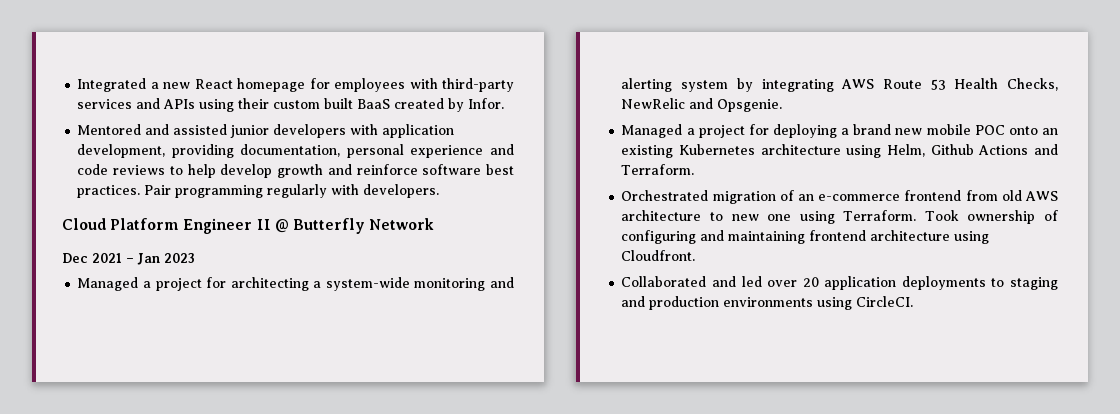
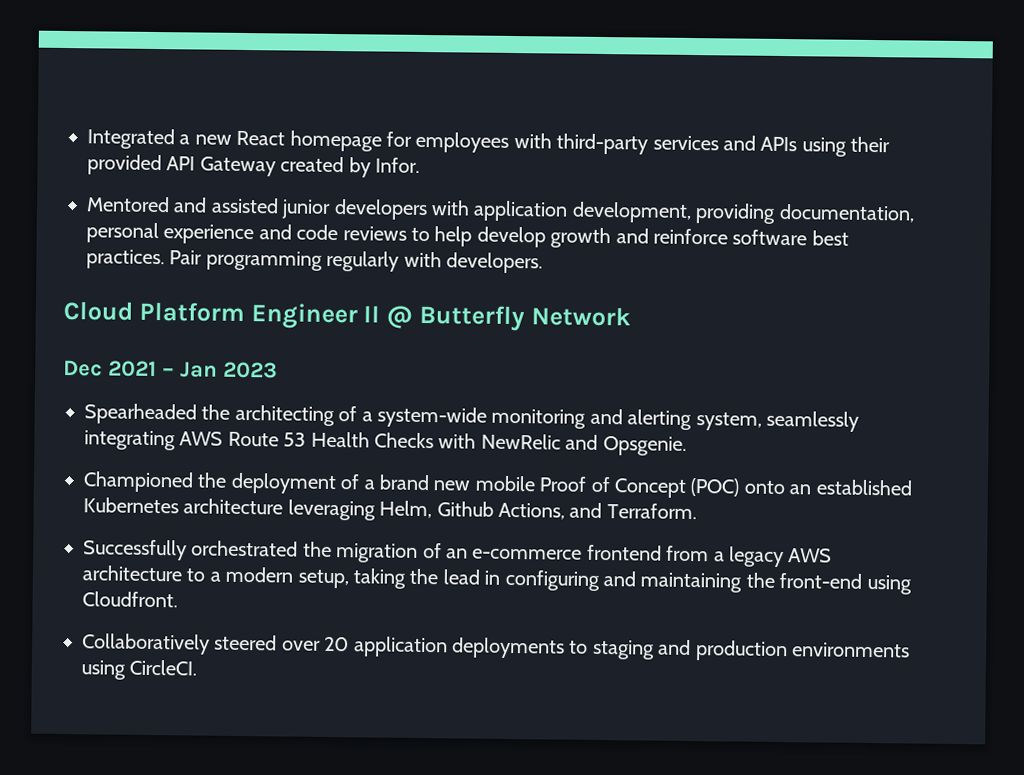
[273,98,391,109] custom built BaaS -> [87,154,276,177] provided API Gateway
[77,277,309,291] Managed a project for architecting -> [84,403,358,427] Spearheaded the architecting of
[681,78,753,92] system by -> [695,410,859,432] system, seamlessly
[1007,78,1058,91] Checks, -> [373,432,477,449] Checks with
[621,124,1005,138] Managed a project for deploying a brand new mobile POC -> [83,471,740,498] Championed the deployment of a brand new mobile Proof of Concept (POC)
[621,145,674,158] existing -> [815,479,912,496] established
[846,145,882,158] using -> [287,499,376,521] leveraging
[978,145,1029,155] Actions -> [497,502,565,520] Actions,
[621,190,709,201] Orchestrated -> [83,539,332,561] Successfully orchestrated the
[1001,190,1022,201] old -> [713,546,784,568] a legacy
[731,210,1058,224] new one using Terraform. Took ownership of -> [209,566,501,589] a modern setup, taking the lead in
[809,230,951,241] frontend architecture -> [745,572,863,589] the front-end
[621,276,762,287] Collaborated and led -> [82,633,278,655] Collaboratively steered

